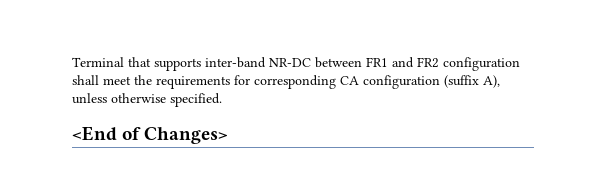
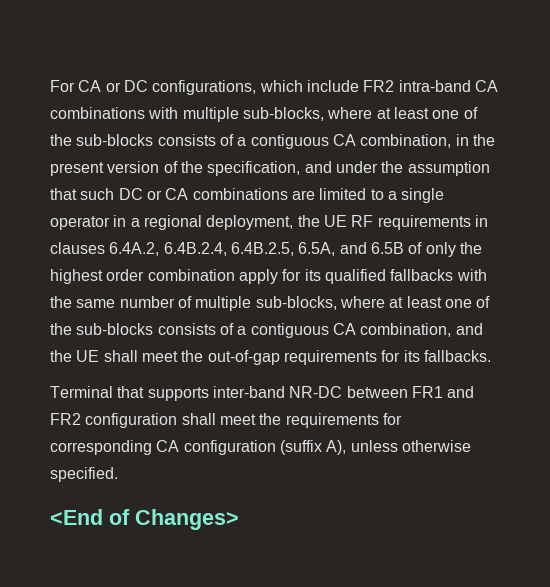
(72, 62) none -> [50,80,498,95] [50,107,478,122] [50,134,495,149] [50,161,490,176] [50,188,445,203] [50,215,488,230] [50,242,482,257] [50,269,487,284] [50,296,491,311] [50,323,483,338] [50,350,491,365] For CA or DC configurations, which include FR2 intra-band CA combinations with multiple sub-blocks, where at least one of the sub-blocks consists of a contiguous CA combination, in the present version of the specification, and under the assumption that such DC or CA combinations are limited to a single operator in a regional deployment, the UE RF requirements in clauses 6.4A.2, 6.4B.2.4, 6.4B.2.5, 6.5A, and 6.5B of only the highest order combination apply for its qualified fallbacks with the same number of multiple sub-blocks, where at least one of the sub-blocks consists of a contiguous CA combination, and the UE shall meet the out-of-gap requirements for its fallbacks. //

